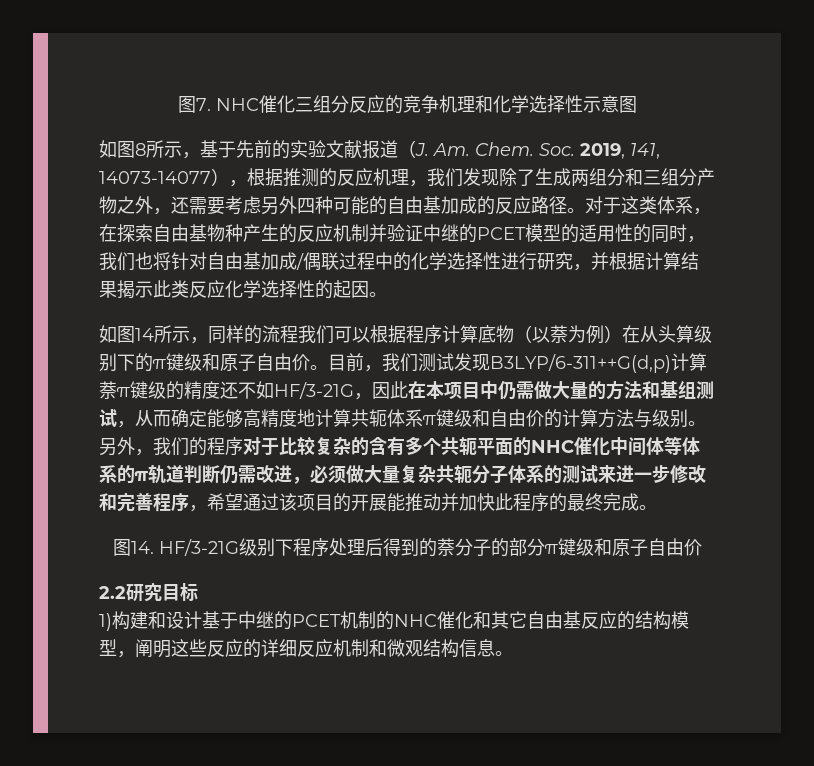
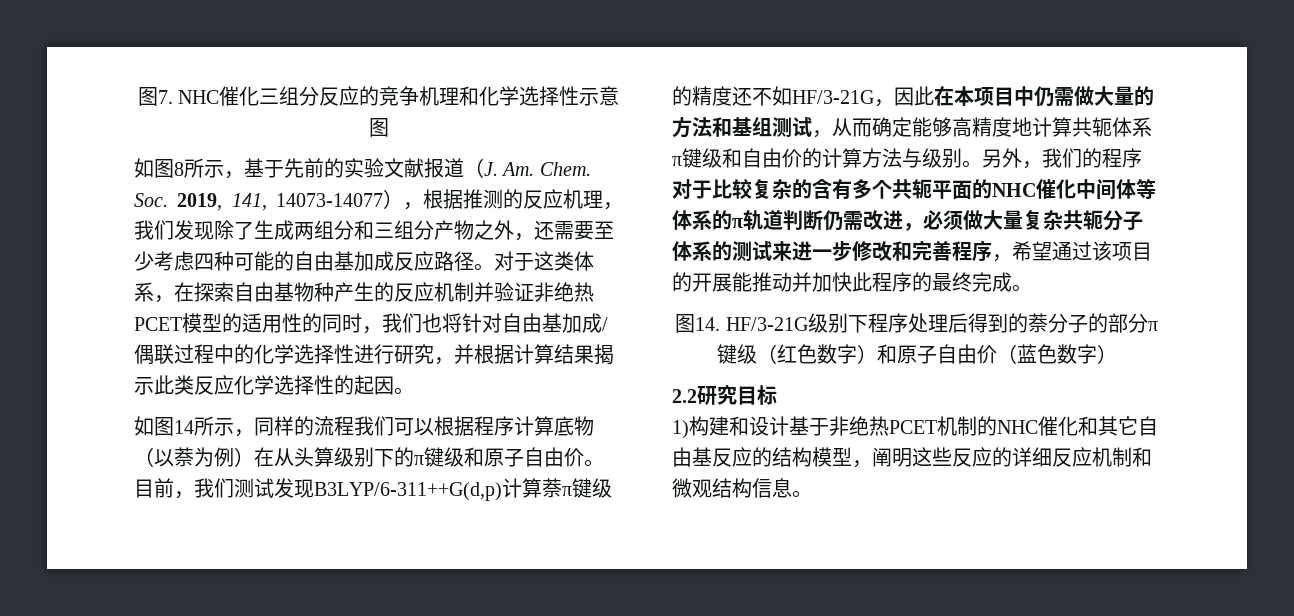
[225,196,297,215] 考虑另外 -> [594,221,614,239] [134,251,194,271] 至少考虑
[477,196,495,215] 的 -> (394, 261) none
[423,224,477,243] 中继的 -> [534,282,594,302] 非绝热
[593,538,702,557] 和原子自由价 -> [756,344,1117,364] （红色数字）和原子自由价（蓝色数字）
[238,611,292,630] 中继的 -> [829,416,889,436] 非绝热

